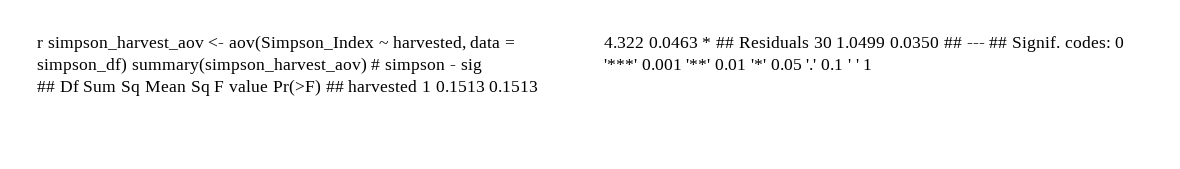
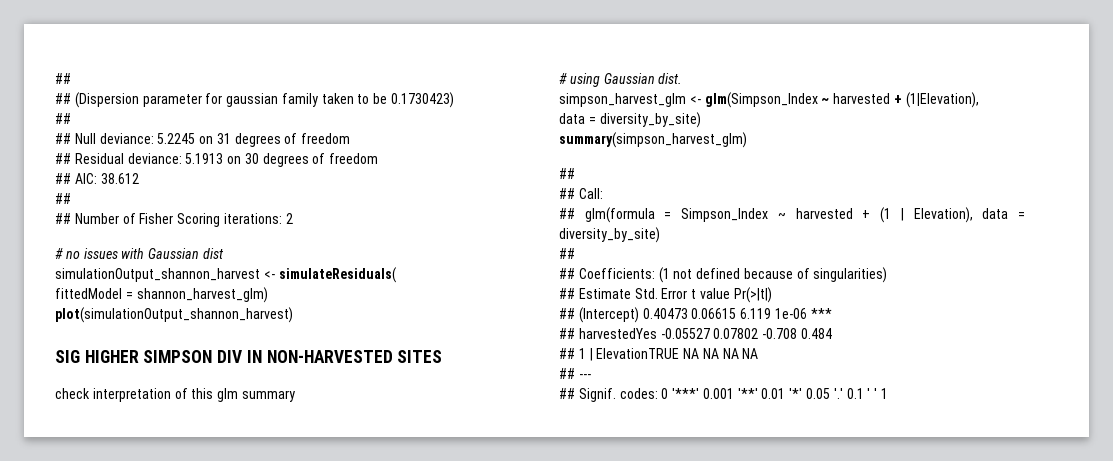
[37,35,516,52] [37,57,482,74] [37,79,539,96] [604,36,940,48] r simpson_harvest_aov <- aov(Simpson_Index ~ harvested, data = simpson_df) summary(simpson_harvest_aov) # simpson - sig // ## Df Sum Sq Mean Sq F value Pr(>F) ## harvested 1 0.1513 0.1513 4.322 0.0463 * ## Residuals 30 1.0499 0.0350 -> [55,73,71,84] [55,92,455,108] [55,113,71,124] [55,133,351,147] [55,153,379,167] [55,173,139,184] [55,193,71,204] [55,213,293,227] [55,248,224,259] [55,267,396,283] [55,287,268,303] [55,307,293,323] [55,350,443,363] [55,388,295,402] [559,73,683,87] [559,92,979,108] [559,112,701,128] [559,132,747,148] [559,168,575,179] [559,188,603,199] [559,207,1025,223] [559,227,660,243] [559,248,575,259] [559,267,888,283] [559,287,772,303] [559,307,832,323] [559,328,832,339] [559,348,759,361] ## // ## (Dispersion parameter for gaussian family taken to be 0.1730423) // ## // ## Null deviance: 5.2245 on 31 degrees of freedom // ## Residual deviance: 5.1913 on 30 degrees of freedom // ## AIC: 38.612 // ## // ## Number of Fisher Scoring iterations: 2 // # no issues with Gaussian dist // simulationOutput_shannon_harvest <- simulateResiduals( // fittedModel = shannon_harvest_glm) // plot(simulationOutput_shannon_harvest) // SIG HIGHER SIMPSON DIV IN NON-HARVESTED SITES // check interpretation of this glm summary // # using Gaussian dist. // simpson_harvest_glm <- glm(Simpson_Index ~ harvested + (1|Elevation), // data = diversity_by_site) // summary(simpson_harvest_glm) // ## // ## Call: // ## glm(formula = Simpson_Index ~ harvested + (1 | Elevation), data = diversity_by_site) // ## // ## Coefficients: (1 not defined because of singularities) // ## Estimate Std. Error t value Pr(>|t|) // ## (Intercept) 0.40473 0.06615 6.119 1e-06 *** // ## harvestedYes -0.05527 0.07802 -0.708 0.484 // ## 1 | ElevationTRUE NA NA NA NA //
(985, 45) none -> (591, 376) //

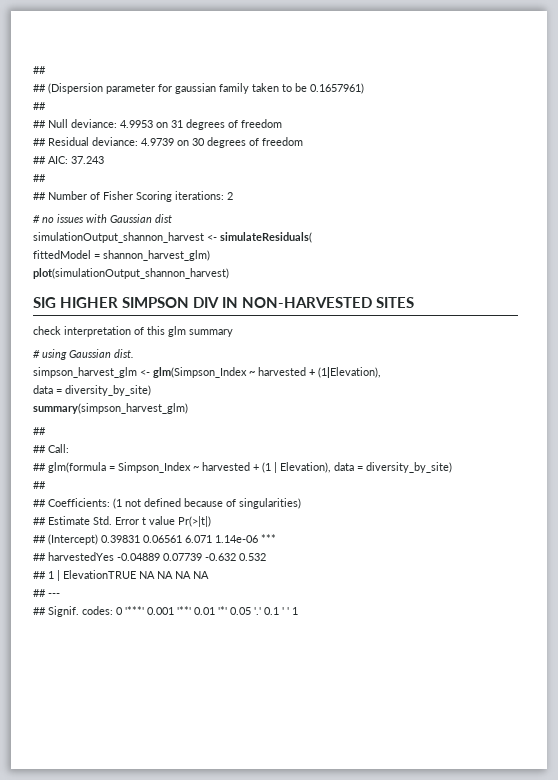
[391,92,455,108] 0.1730423) -> [310,83,364,94] 0.1657961)
[157,133,196,144] 5.2245 -> [120,120,153,128] 4.9953
[185,153,224,164] 5.1913 -> [141,138,174,146] 4.9739
[100,173,139,184] 38.612 -> [71,156,104,164] 37.243
[642,308,807,319] 0.40473 0.06615 6.119 1e-06 -> [101,535,258,543] 0.39831 0.06561 6.071 1.14e-06
[660,328,832,339] -0.05527 0.07802 -0.708 0.484 -> [117,553,266,561] -0.04889 0.07739 -0.632 0.532

